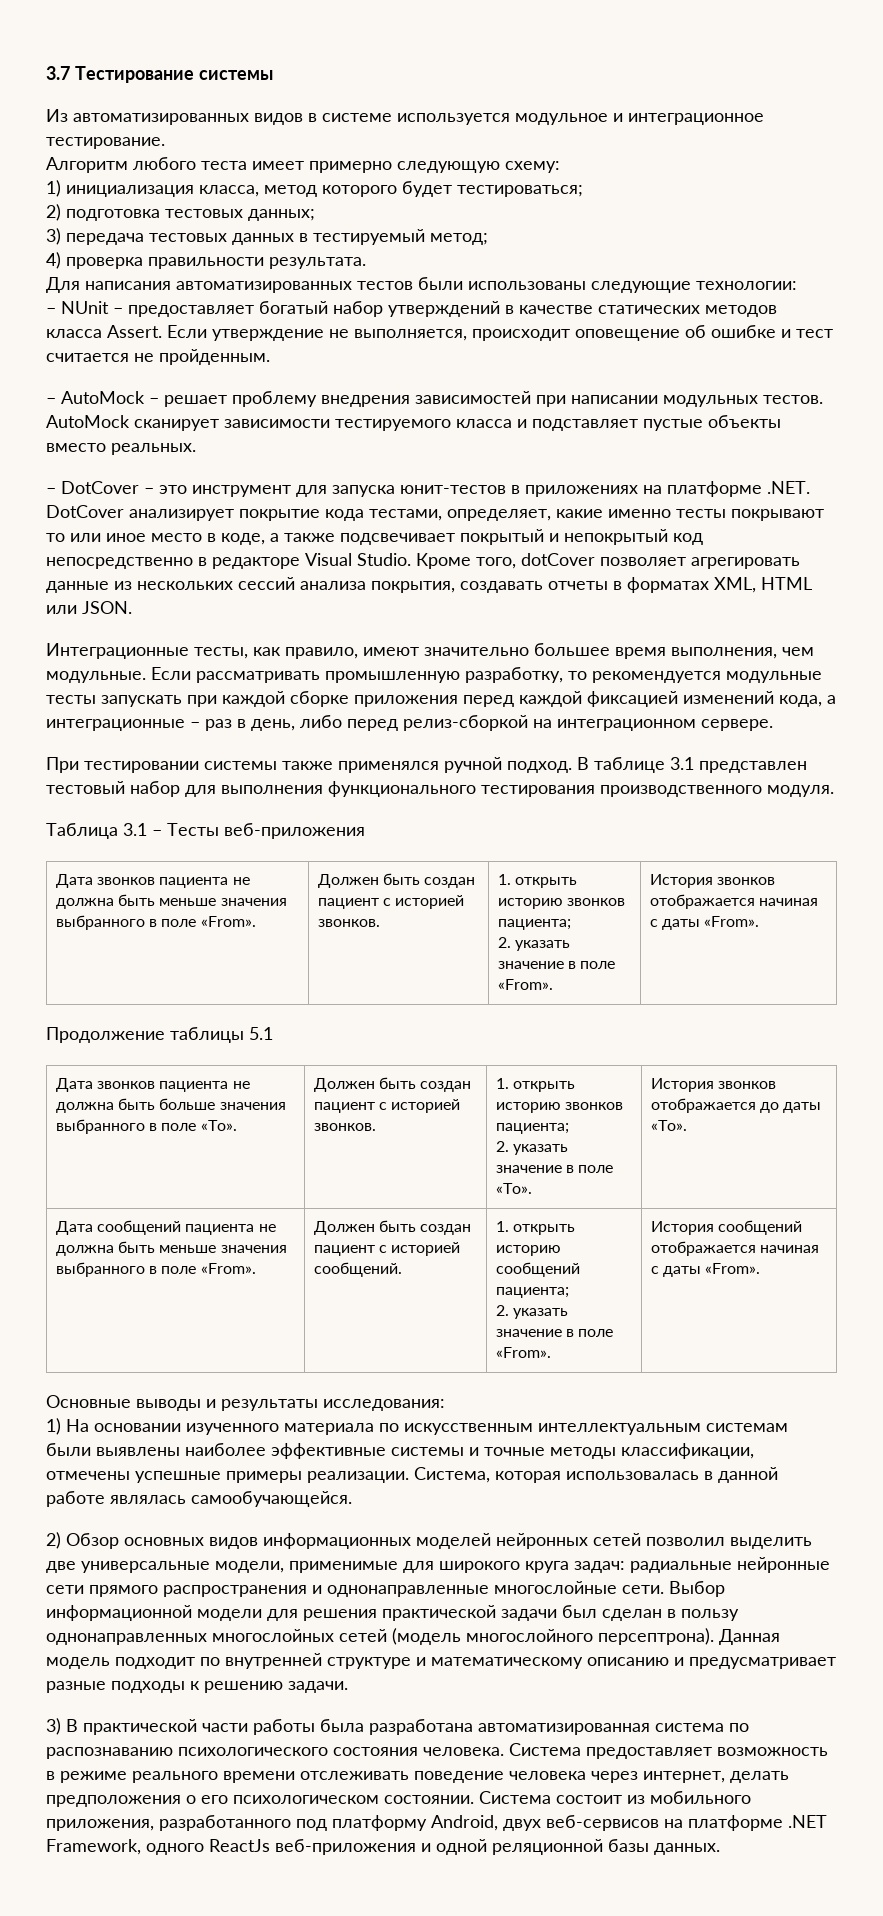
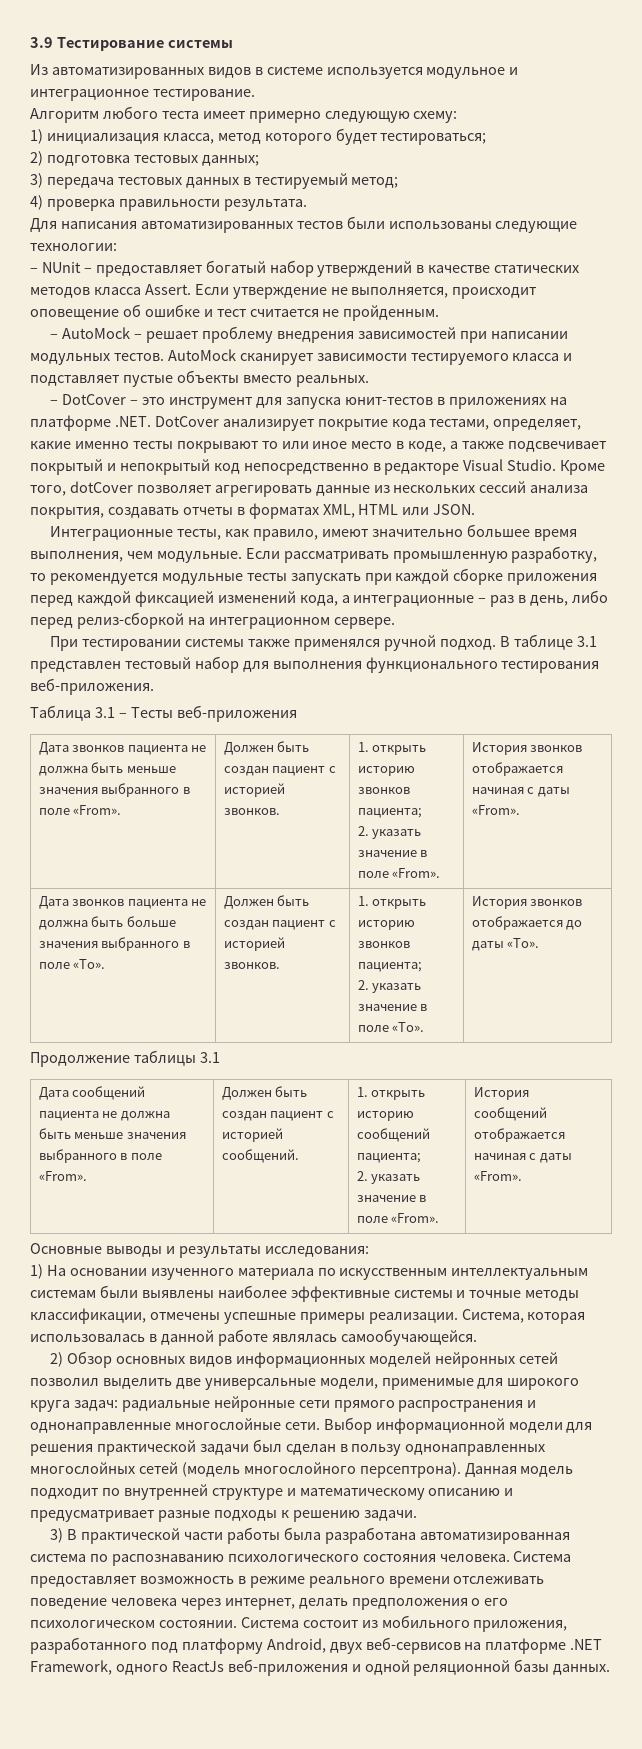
[46,66,70,80] 3.7 -> [30,37,53,48] 3.9
[600,785,834,797] производственного модуля. -> [30,678,154,695] веб-приложения.
[46,1027,273,1043] // Продолжение таблицы 5.1 -> (520, 810) none
(687, 1125) none -> [30,1050,220,1067] // Продолжение таблицы 3.1

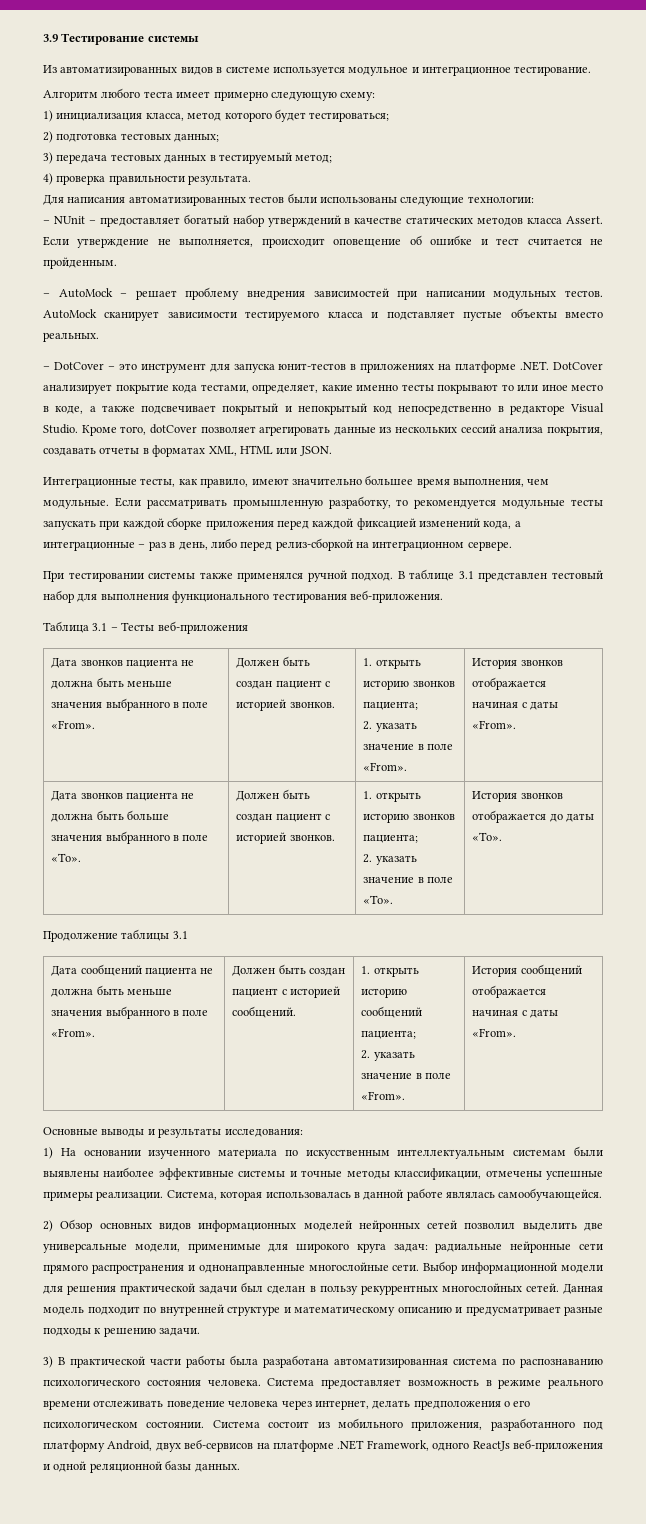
[405,1444,546,1456] [30,1462,461,1478] однонаправленных многослойных сетей (модель многослойного персептрона). -> [360,1283,559,1295] рекуррентных многослойных сетей.

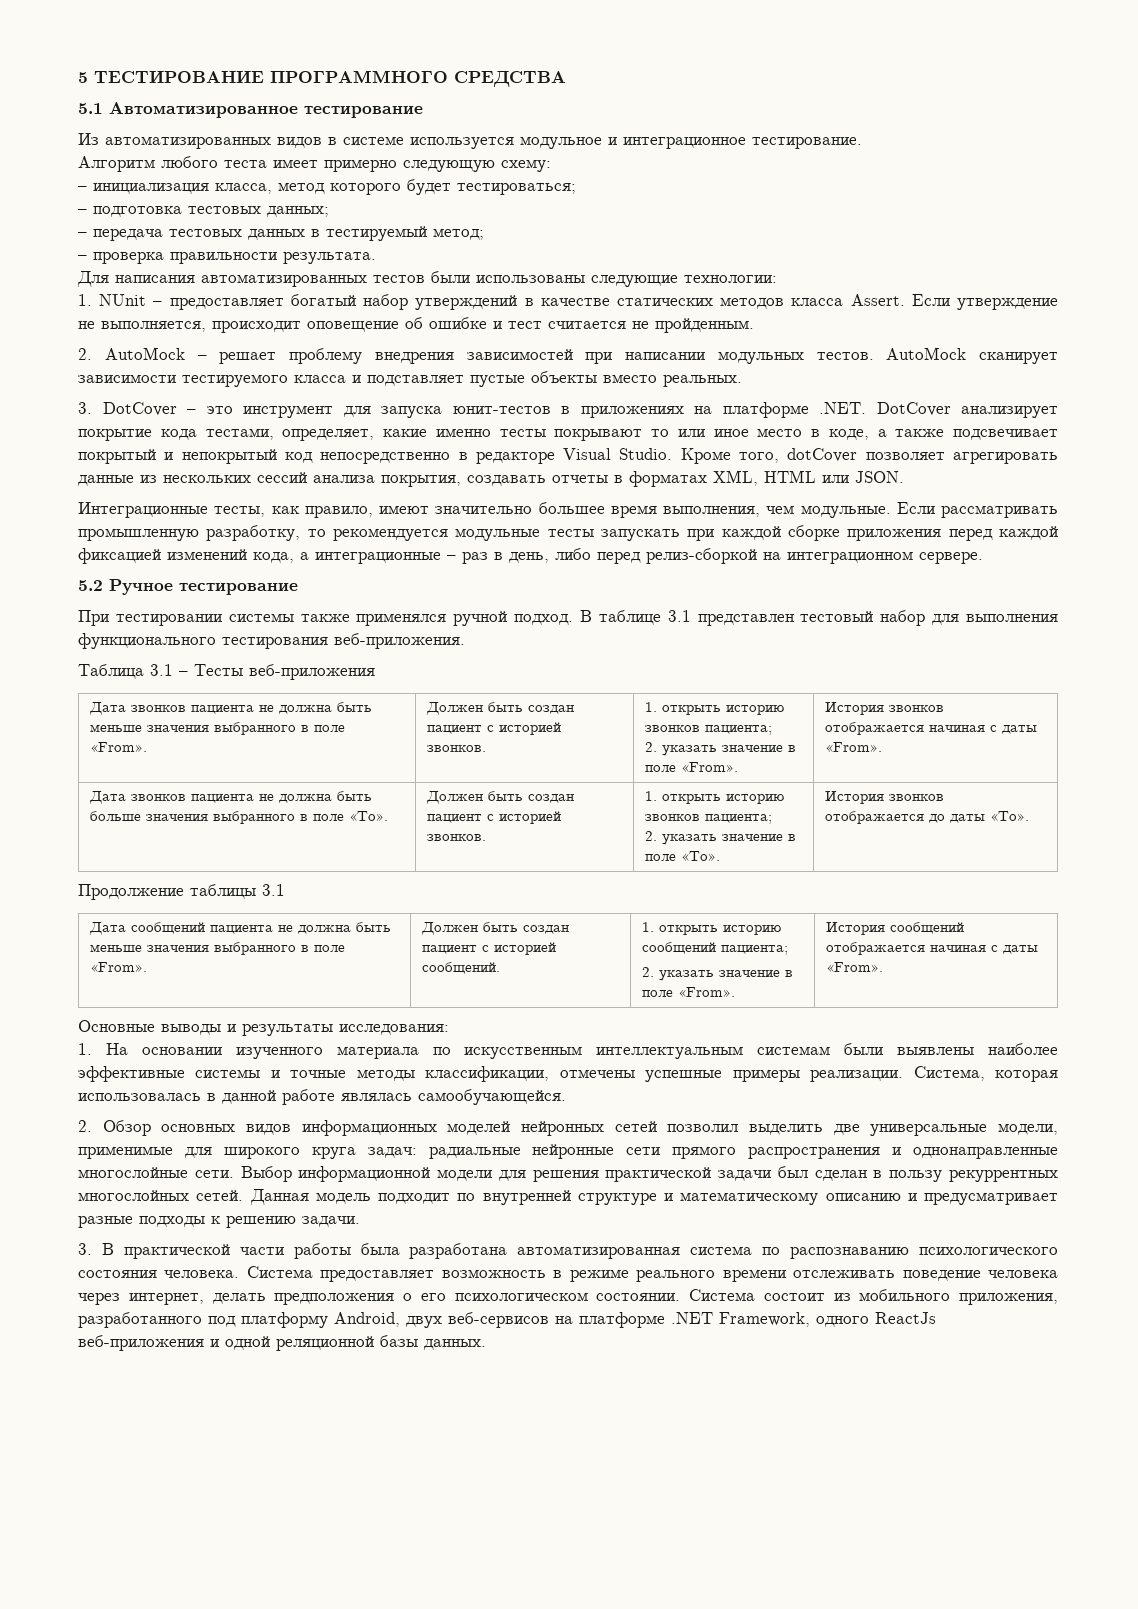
[43,33,199,45] 3.9 Тестирование системы -> [78,70,566,87] [78,102,423,118] 5 ТЕСТИРОВАНИЕ ПРОГРАММНОГО СРЕДСТВА // 5.1 Автоматизированное тестирование
[43,110,53,122] 1) -> [78,186,87,191] –
[43,131,53,143] 2) -> [78,209,87,214] –
[43,152,53,164] 3) -> [78,232,87,237] –
[43,173,53,185] 4) -> [78,255,87,260] –
[43,220,50,224] – -> [78,294,92,306] 1.
[43,293,50,297] – -> [78,348,92,360] 2.
[43,366,50,370] – -> [78,402,92,414] 3.
(512, 546) none -> [78,579,298,595] // 5.2 Ручное тестирование
[43,1147,53,1159] 1) -> [78,1043,92,1055] 1.
[43,1220,53,1232] 2) -> [78,1120,92,1132] 2.
[43,1356,53,1368] 3) -> [78,1243,92,1255] 3.

